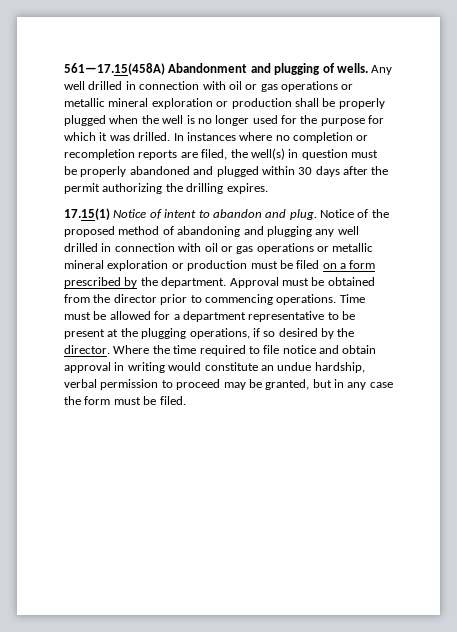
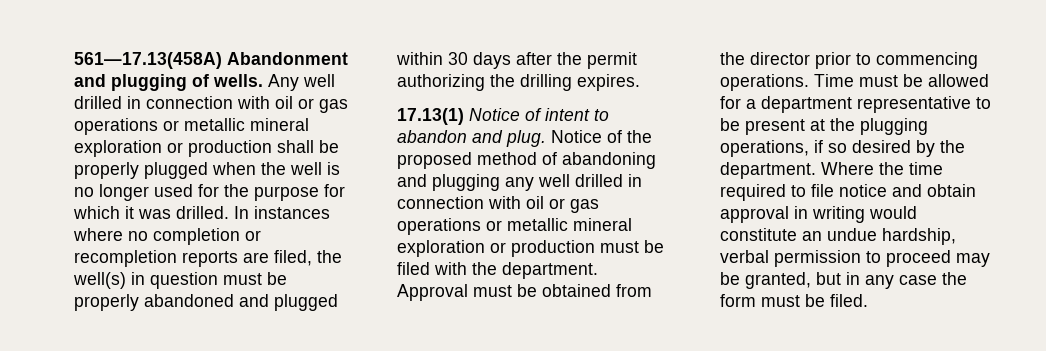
[64,63,165,75] 561—17.15(458A) -> [74,52,222,69] 561—17.13(458A)
[64,208,110,220] 17.15(1) -> [397,108,464,125] 17.13(1)
[322,260,376,269] [64,277,138,288] on a form prescribed by -> [434,262,467,275] with
[64,345,110,354] director. -> [720,162,816,179] department.

